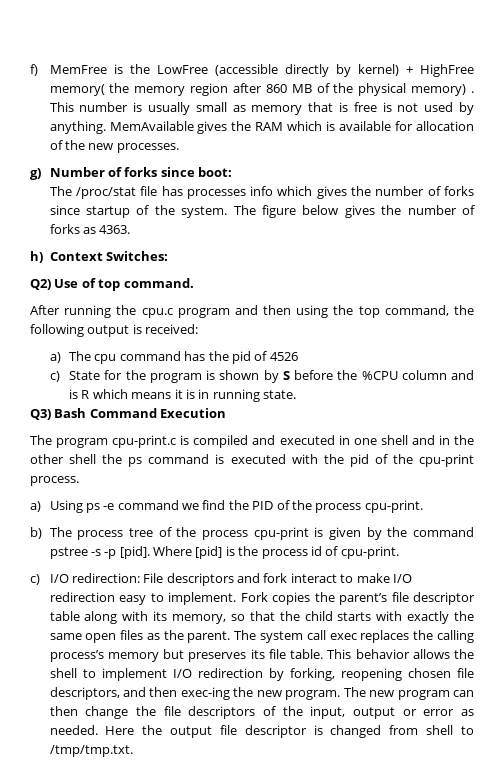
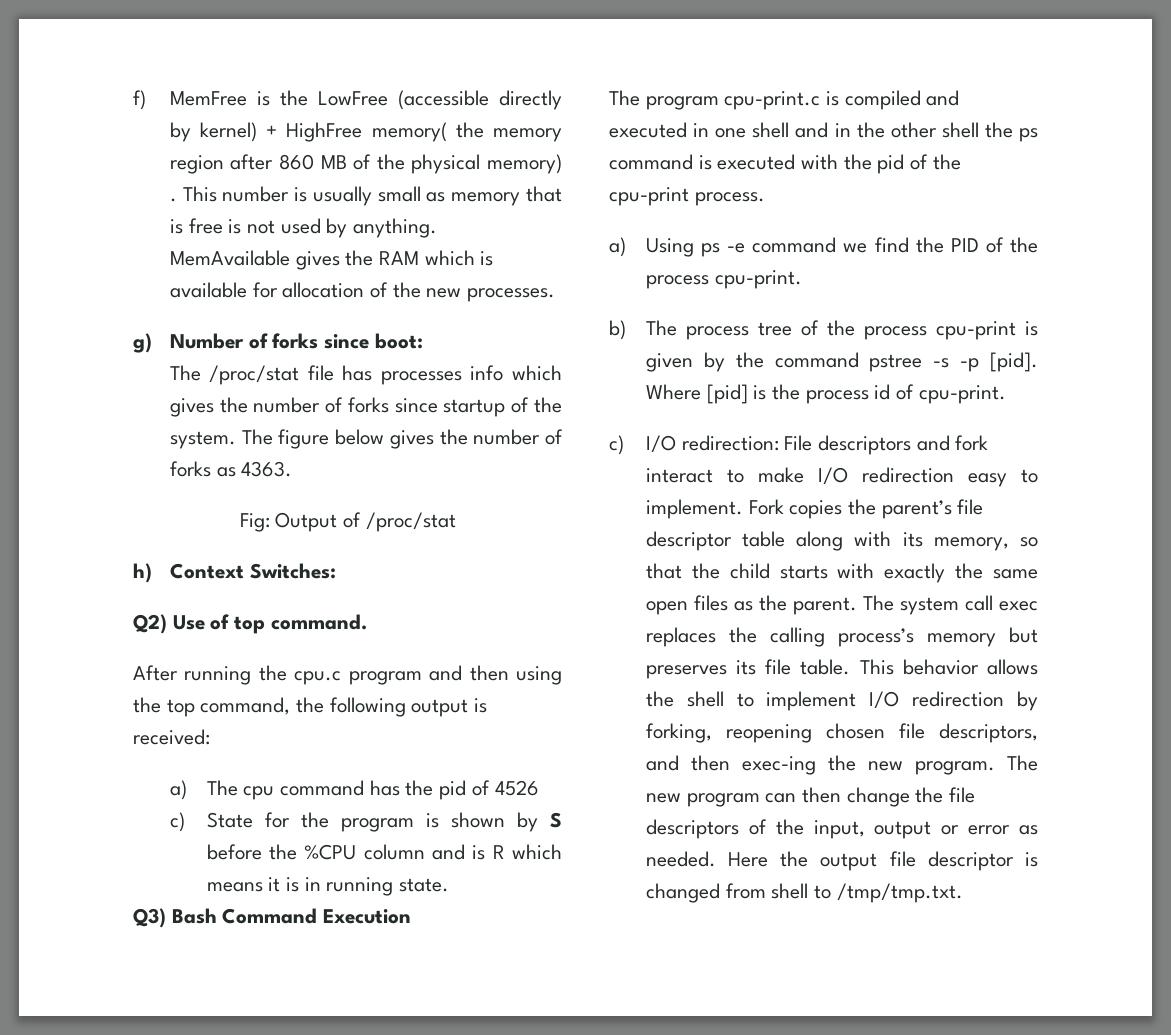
(131, 229) none -> [239,512,456,532] // Fig: Output of /proc/stat

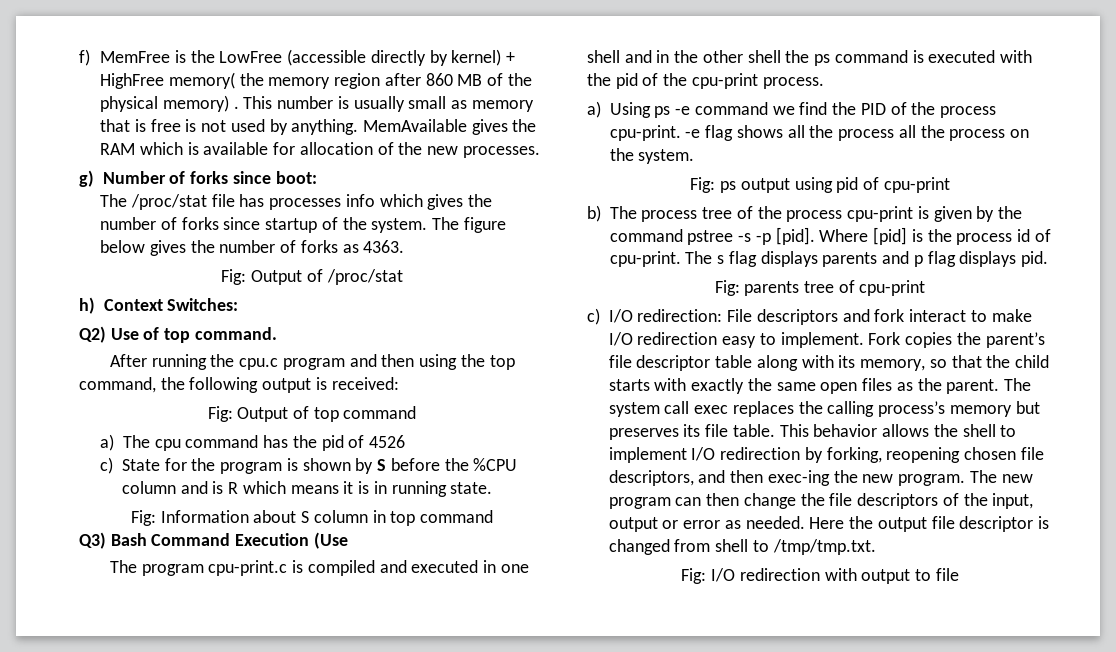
(210, 737) none -> [207,406,417,422] // Fig: Output of top command
(450, 885) none -> [130,510,494,526] // Fig: Information about S column in top command
(412, 916) none -> [313,532,348,549] (Use
(802, 279) none -> [685,125,1029,141] [609,148,695,164] [690,177,950,193] -e flag shows all the process all the process on the system. // Fig: ps output using pid of cpu-print
(1006, 394) none -> [685,251,1048,267] [714,280,926,296] The s flag displays parents and p flag displays pid. // Fig: parents tree of cpu-print
(963, 893) none -> [681,568,959,584] // Fig: I/O redirection with output to file

